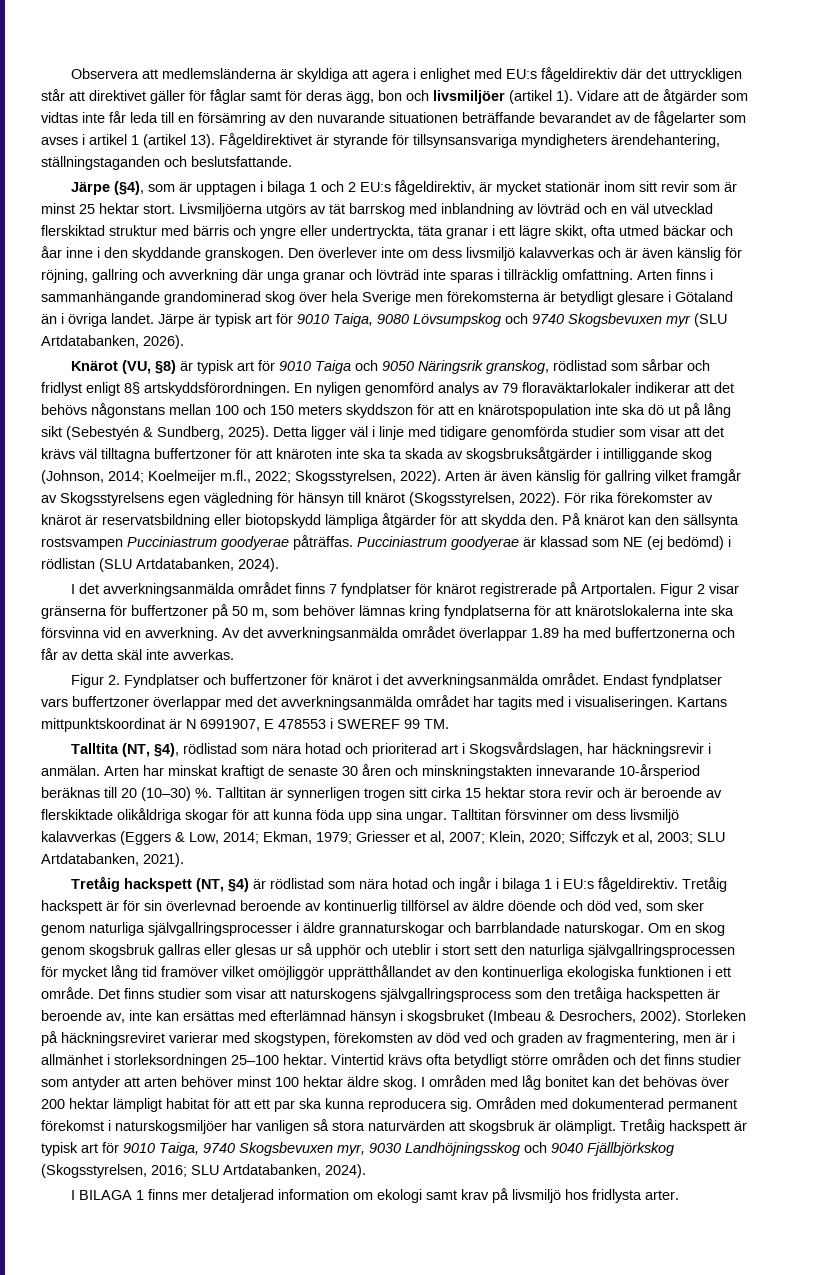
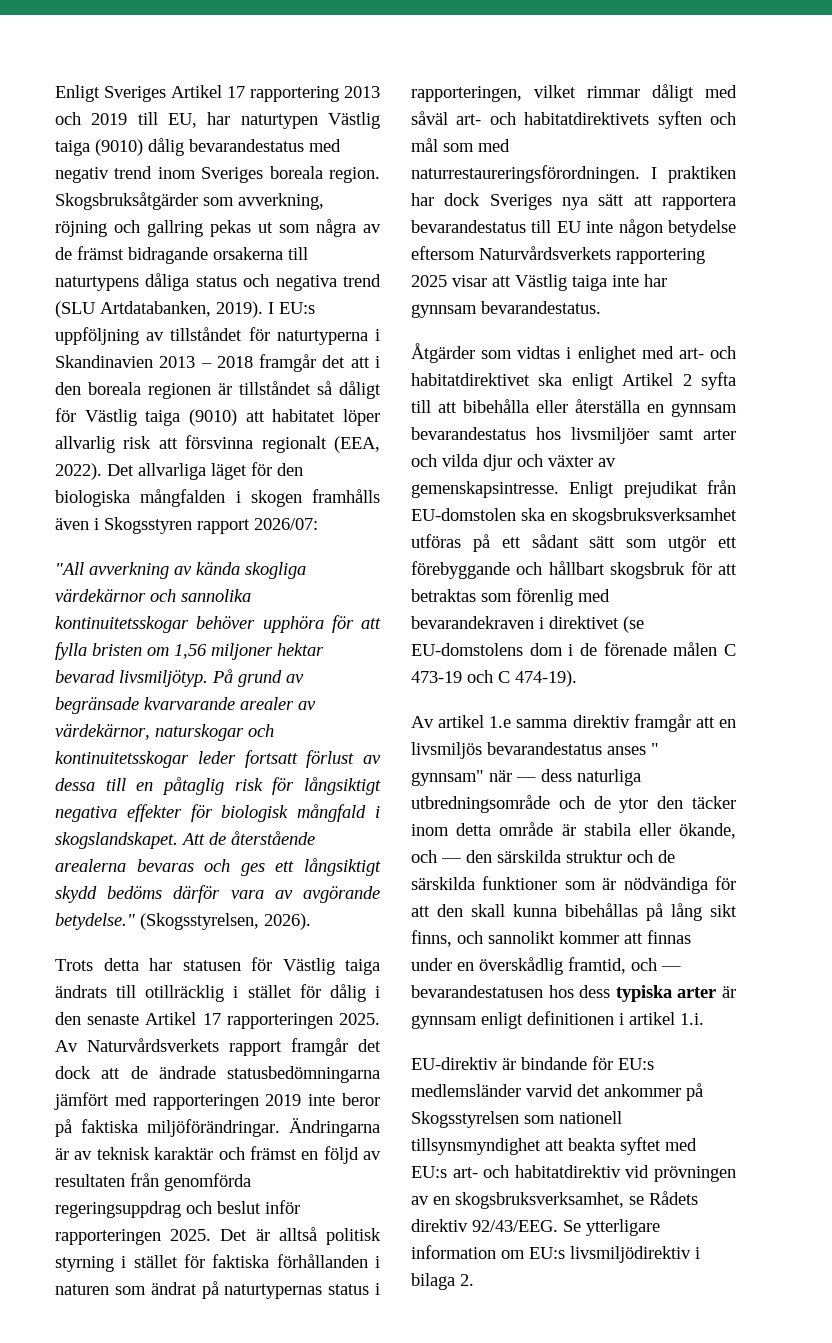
[70,67,742,82] [41,89,748,104] [41,111,746,126] [41,133,720,148] [41,156,292,170] [70,180,737,195] [41,203,713,217] [41,225,733,239] [41,246,742,261] [41,269,713,283] [41,291,733,305] [41,313,727,327] [41,335,184,349] [70,359,710,374] [41,382,734,396] [41,403,731,418] [41,426,724,440] [41,447,712,462] [41,469,741,484] [41,492,713,506] [41,513,739,528] [41,535,731,550] [41,558,279,572] [70,582,739,597] [41,604,734,619] [41,626,735,641] [41,648,234,660] [70,673,722,688] [41,695,727,710] [41,718,449,732] [70,742,711,757] [41,764,700,779] [41,787,722,801] [41,808,679,823] [41,831,725,845] [41,853,184,867] [70,876,727,892] [41,900,704,914] [41,922,725,936] [41,943,735,958] [41,965,731,980] [41,987,720,1002] [41,1010,746,1024] [41,1031,735,1046] [41,1053,741,1068] [41,1075,729,1090] [41,1097,737,1112] [41,1119,747,1134] [41,1142,674,1156] [41,1164,366,1178] [70,1188,679,1203] Observera att medlemsländerna är skyldiga att agera i enlighet med EU:s fågeldirektiv där det uttryckligen står att direktivet gäller för fåglar samt för deras ägg, bon och livsmiljöer (artikel 1). Vidare att de åtgärder som vidtas inte får leda till en försämring av den nuvarande situationen beträffande bevarandet av de fågelarter som avses i artikel 1 (artikel 13). Fågeldirektivet är styrande för tillsynsansvariga myndigheters ärendehantering, ställningstaganden och beslutsfattande. // Järpe (§4), som är upptagen i bilaga 1 och 2 EU:s fågeldirektiv, är mycket stationär inom sitt revir som är minst 25 hektar stort. Livsmiljöerna utgörs av tät barrskog med inblandning av lövträd och en väl utvecklad flerskiktad struktur med bärris och yngre eller undertryckta, täta granar i ett lägre skikt, ofta utmed bäckar och åar inne i den skyddande granskogen. Den överlever inte om dess livsmiljö kalavverkas och är även känslig för röjning, gallring och avverkning där unga granar och lövträd inte sparas i tillräcklig omfattning. Arten finns i sammanhängande grandominerad skog över hela Sverige men förekomsterna är betydligt glesare i Götaland än i övriga landet. Järpe är typisk art för 9010 Taiga, 9080 Lövsumpskog och 9740 Skogsbevuxen myr (SLU Artdatabanken, 2026). // Knärot (VU, §8) är typisk art för 9010 Taiga och 9050 Näringsrik granskog, rödlistad som sårbar och fridlyst enligt 8§ artskyddsförordningen. En nyligen genomförd analys av 79 floraväktarlokaler indikerar att det behövs någonstans mellan 100 och 150 meters skyddszon för att en knärotspopulation inte ska dö ut på lång sikt (Sebestyén & Sundberg, 2025). Detta ligger väl i linje med tidigare genomförda studier som visar att det krävs väl tilltagna buffertzoner för att knäroten inte ska ta skada av skogsbruksåtgärder i intilliggande skog (Johnson, 2014; Koelmeijer m.fl., 2022; Skogsstyrelsen, 2022). Arten är även känslig för gallring vilket framgår av Skogsstyrelsens egen vägledning för hänsyn till knärot (Skogsstyrelsen, 2022). För rika förekomster av knärot är reservatsbildning eller biotopskydd lämpliga åtgärder för att skydda den. På knärot kan den sällsynta rostsvampen Pucciniastrum goodyerae påträffas. Pucciniastrum goodyerae är klassad som NE (ej bedömd) i rödlistan (SLU Artdatabanken, 2024). // I det avverkningsanmälda området finns 7 fyndplatser för knärot registrerade på Artportalen. Figur 2 visar gränserna för buffertzoner på 50 m, som behöver lämnas kring fyndplatserna för att knärotslokalerna inte ska försvinna vid en avverkning. Av det avverkningsanmälda området överlappar 1.89 ha med buffertzonerna och får av detta skäl inte avverkas. // Figur 2. Fyndplatser och buffertzoner för knärot i det avverkningsanmälda området. Endast fyndplatser vars buffertzoner överlappar med det avverkningsanmälda området har tagits med i visualiseringen. Kartans mittpunktskoordinat är N 6991907, E 478553 i SWEREF 99 TM. // Talltita (NT, §4), rödlistad som nära hotad och prioriterad art i Skogsvårdslagen, har häckningsrevir i anmälan. Arten har minskat kraftigt de senaste 30 åren och minskningstakten innevarande 10-årsperiod beräknas till 20 (10–30) %. Talltitan är synnerligen trogen sitt cirka 15 hektar stora revir och är beroende av flerskiktade olikåldriga skogar för att kunna föda upp sina ungar. Talltitan försvinner om dess livsmiljö kalavverkas (Eggers & Low, 2014; Ekman, 1979; Griesser et al, 2007; Klein, 2020; Siffczyk et al, 2003; SLU Artdatabanken, 2021). // Tretåig hackspett (NT, §4) är rödlistad som nära hotad och ingår i bilaga 1 i EU:s fågeldirektiv. Tretåig hackspett är för sin överlevnad beroende av kontinuerlig tillförsel av äldre döende och död ved, som sker genom naturliga självgallringsprocesser i äldre grannaturskogar och barrblandade naturskogar. Om en skog genom skogsbruk gallras eller glesas ur så upphör och uteblir i stort sett den naturliga självgallringsprocessen för mycket lång tid framöver vilket omöjliggör upprätthållandet av den kontinuerliga ekologiska funktionen i ett område. Det finns studier som visar att naturskogens självgallringsprocess som den tretåiga hackspetten är beroende av, inte kan ersättas med efterlämnad hänsyn i skogsbruket (Imbeau & Desrochers, 2002). Storleken på häckningsreviret varierar med skogstypen, förekomsten av död ved och graden av fragmentering, men är i allmänhet i storleksordningen 25–100 hektar. Vintertid krävs ofta betydligt större områden och det finns studier som antyder att arten behöver minst 100 hektar äldre skog. I områden med låg bonitet kan det behövas över 200 hektar lämpligt habitat för att ett par ska kunna reproducera sig. Områden med dokumenterad permanent förekomst i naturskogsmiljöer har vanligen så stora naturvärden att skogsbruk är olämpligt. Tretåig hackspett är typisk art för 9010 Taiga, 9740 Skogsbevuxen myr, 9030 Landhöjningsskog och 9040 Fjällbjörkskog (Skogsstyrelsen, 2016; SLU Artdatabanken, 2024). // I BILAGA 1 finns mer detaljerad information om ekologi samt krav på livsmiljö hos fridlysta arter. -> [55,85,380,102] [55,112,380,129] [55,138,341,156] [55,166,380,183] [55,192,324,210] [55,219,381,237] [55,246,308,264] [55,273,381,291] [55,301,315,318] [55,327,380,345] [55,354,380,372] [55,381,381,399] [55,408,380,426] [55,435,380,453] [55,462,303,480] [55,489,380,507] [55,517,318,534] [55,562,306,579] [55,589,251,602] [55,615,381,633] [55,642,324,660] [55,669,304,687] [55,697,316,714] [55,724,274,741] [55,750,381,768] [55,777,381,795] [55,804,381,822] [55,831,315,849] [55,858,381,876] [55,885,380,903] [55,913,311,930] [55,957,380,975] [55,984,380,1002] [55,1012,380,1029] [55,1038,381,1056] [55,1066,380,1083] [54,1092,381,1110] [55,1118,380,1137] [55,1146,381,1164] [55,1173,251,1191] [55,1200,300,1218] [55,1227,381,1245] [55,1254,380,1272] [55,1281,380,1299] [411,84,737,102] [411,111,736,129] [411,138,510,152] [411,165,736,183] [411,193,736,210] [411,219,736,237] [411,246,705,264] [411,274,667,291] [411,301,601,318] [411,343,736,363] [411,372,736,390] [411,399,737,417] [411,427,736,444] [411,454,616,471] [411,480,736,498] [411,508,737,525] [411,534,737,552] [411,561,737,579] [411,588,610,606] [411,616,644,633] [411,642,736,656] [411,670,577,687] [411,714,736,732] [411,742,659,759] [411,769,641,786] [411,795,736,813] [411,822,736,839] [411,850,675,863] [411,876,736,894] [411,903,737,921] [411,930,691,947] [411,957,681,975] [411,985,736,1002] [411,1011,704,1029] [411,1056,654,1070] [411,1083,703,1101] [411,1111,622,1128] [411,1137,697,1155] [411,1165,736,1182] [411,1191,698,1209] [411,1219,660,1236] [411,1245,700,1263] [411,1273,474,1290] Enligt Sveriges Artikel 17 rapportering 2013 och 2019 till EU, har naturtypen Västlig taiga (9010) dålig bevarandestatus med negativ trend inom Sveriges boreala region. Skogsbruksåtgärder som avverkning, röjning och gallring pekas ut som några av de främst bidragande orsakerna till naturtypens dåliga status och negativa trend (SLU Artdatabanken, 2019). I EU:s uppföljning av tillståndet för naturtyperna i Skandinavien 2013 – 2018 framgår det att i den boreala regionen är tillståndet så dåligt för Västlig taiga (9010) att habitatet löper allvarlig risk att försvinna regionalt (EEA, 2022). Det allvarliga läget för den biologiska mångfalden i skogen framhålls även i Skogsstyren rapport 2026/07: // "All avverkning av kända skogliga värdekärnor och sannolika kontinuitetsskogar behöver upphöra för att fylla bristen om 1,56 miljoner hektar bevarad livsmiljötyp. På grund av begränsade kvarvarande arealer av värdekärnor, naturskogar och kontinuitetsskogar leder fortsatt förlust av dessa till en påtaglig risk för långsiktigt negativa effekter för biologisk mångfald i skogslandskapet. Att de återstående arealerna bevaras och ges ett långsiktigt skydd bedöms därför vara av avgörande betydelse." (Skogsstyrelsen, 2026). // Trots detta har statusen för Västlig taiga ändrats till otillräcklig i stället för dålig i den senaste Artikel 17 rapporteringen 2025. Av Naturvårdsverkets rapport framgår det dock att de ändrade statusbedömningarna jämfört med rapporteringen 2019 inte beror på faktiska miljöförändringar. Ändringarna är av teknisk karaktär och främst en följd av resultaten från genomförda regeringsuppdrag och beslut inför rapporteringen 2025. Det är alltså politisk styrning i stället för faktiska förhållanden i naturen som ändrat på naturtypernas status i rapporteringen, vilket rimmar dåligt med såväl art- och habitatdirektivets syften och mål som med naturrestaureringsförordningen. I praktiken har dock Sveriges nya sätt att rapportera bevarandestatus till EU inte någon betydelse eftersom Naturvårdsverkets rapportering 2025 visar att Västlig taiga inte har gynnsam bevarandestatus. // Åtgärder som vidtas i enlighet med art- och habitatdirektivet ska enligt Artikel 2 syfta till att bibehålla eller återställa en gynnsam bevarandestatus hos livsmiljöer samt arter och vilda djur och växter av gemenskapsintresse. Enligt prejudikat från EU-domstolen ska en skogsbruksverksamhet utföras på ett sådant sätt som utgör ett förebyggande och hållbart skogsbruk för att betraktas som förenlig med bevarandekraven i direktivet (se EU-domstolens dom i de förenade målen C 473-19 och C 474-19). // Av artikel 1.e samma direktiv framgår att en livsmiljös bevarandestatus anses " gynnsam" när — dess naturliga utbredningsområde och de ytor den täcker inom detta område är stabila eller ökande, och — den särskilda struktur och de särskilda funktioner som är nödvändiga för att den skall kunna bibehållas på lång sikt finns, och sannolikt kommer att finnas under en överskådlig framtid, och — bevarandestatusen hos dess typiska arter är gynnsam enligt definitionen i artikel 1.i. // EU-direktiv är bindande för EU:s medlemsländer varvid det ankommer på Skogsstyrelsen som nationell tillsynsmyndighet att beakta syftet med EU:s art- och habitatdirektiv vid prövningen av en skogsbruksverksamhet, se Rådets direktiv 92/43/EEG. Se ytterligare information om EU:s livsmiljödirektiv i bilaga 2.

